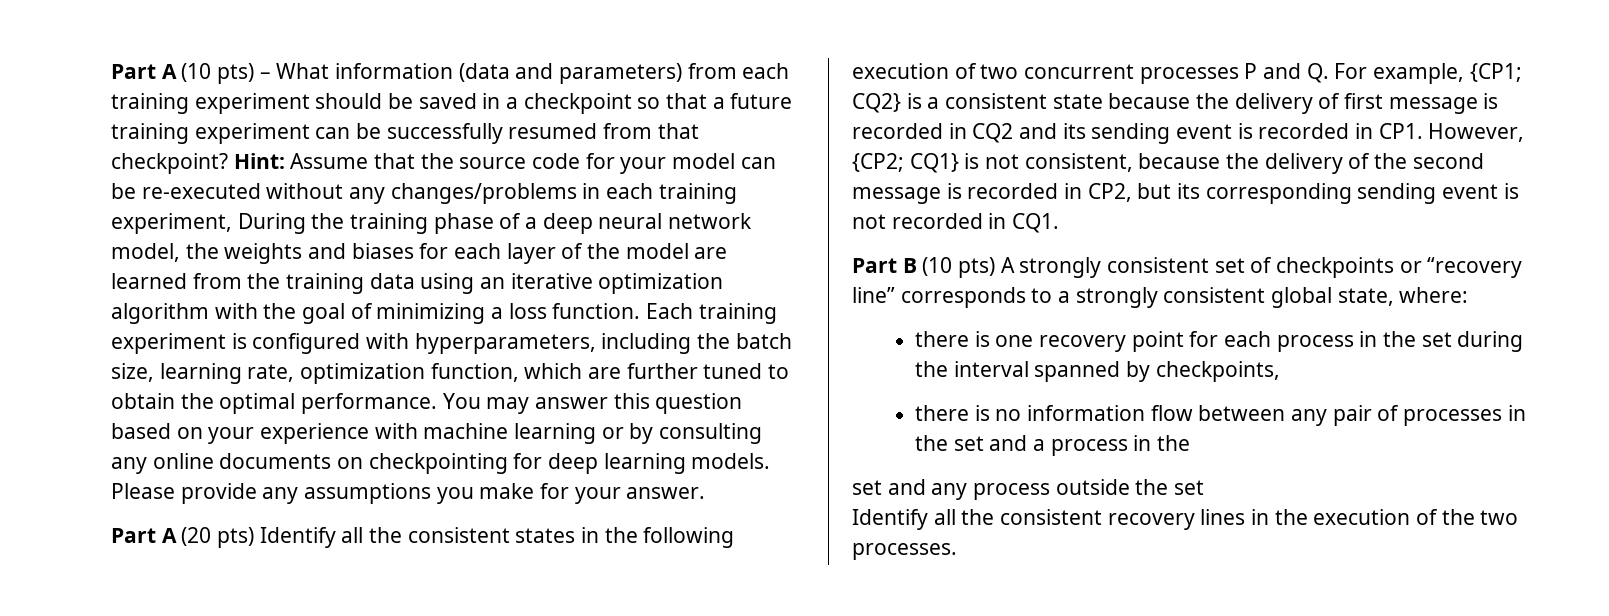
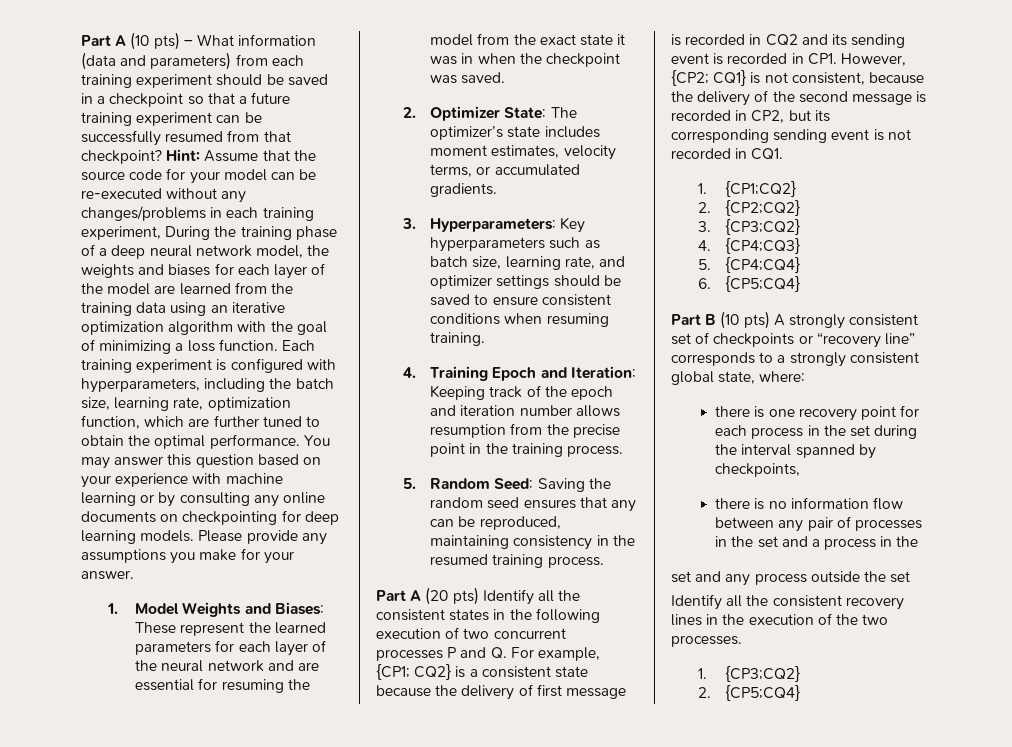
(706, 493) none -> [107,602,324,617] [135,622,326,636] [135,640,326,656] [135,660,319,672] [135,678,310,693] [430,33,626,46] [430,53,620,67] [430,72,506,84] [403,106,577,121] [430,126,600,140] [430,145,616,160] [430,164,580,177] [430,183,498,197] [402,217,586,233] [430,237,600,252] [430,256,625,270] [430,275,621,289] [430,294,611,306] [430,313,609,327] [430,332,486,346] [403,366,636,381] [430,385,613,400] [430,405,620,417] [430,423,620,438] [430,443,623,457] [403,478,611,492] [430,497,636,512] [430,516,561,530] [430,535,635,550] [430,554,604,568] // 1. Model Weights and Biases: These represent the learned parameters for each layer of the neural network and are essential for resuming the model from the exact state it was in when the checkpoint was saved. // 2. Optimizer State: The optimizer’s state includes moment estimates, velocity terms, or accumulated gradients. // 3. Hyperparameters: Key hyperparameters such as batch size, learning rate, and optimizer settings should be saved to ensure consistent conditions when resuming training. // 4. Training Epoch and Iteration: Keeping track of the epoch and iteration number allows resumption from the precise point in the training process. // 5. Random Seed: Saving the random seed ensures that any can be reproduced, maintaining consistency in the resumed training process.
(1060, 223) none -> [698,181,797,197] [698,200,801,216] [698,219,801,235] [698,238,801,254] [698,257,801,273] [698,276,801,292] // 1. {CP1;CQ2} // 2. {CP2;CQ2} // 3. {CP3;CQ2} // 4. {CP4;CQ3} // 5. {CP4;CQ4} // 6. {CP5;CQ4}
(957, 551) none -> [698,666,801,682] [698,685,801,701] // 1. {CP3;CQ2} // 2. {CP5;CQ4}

